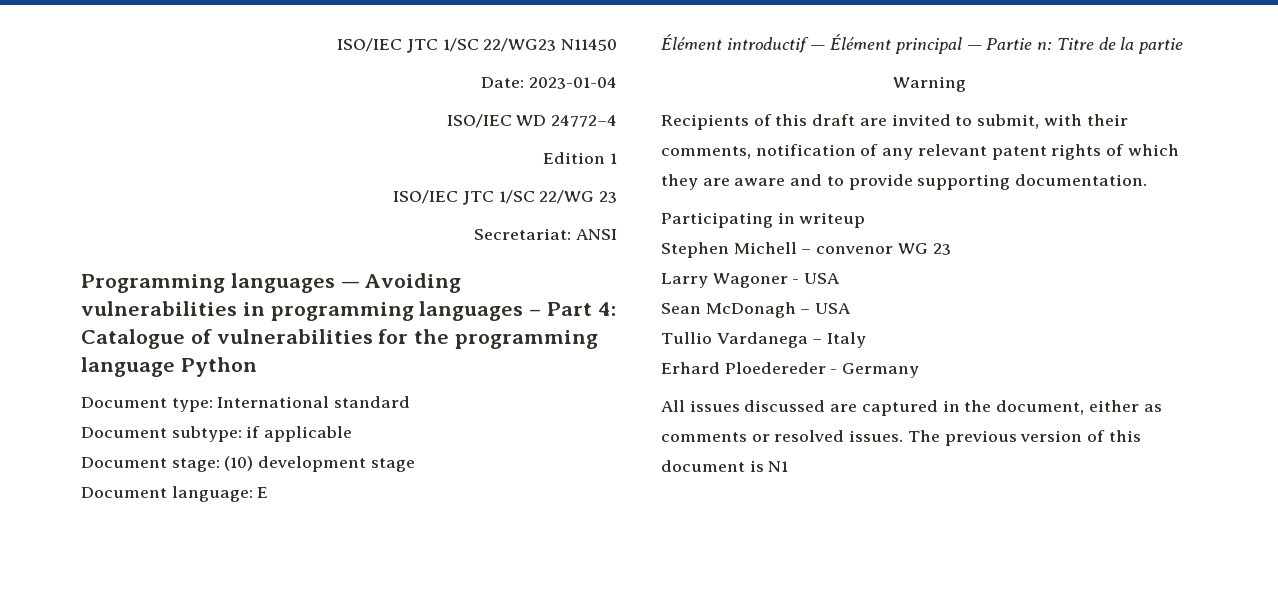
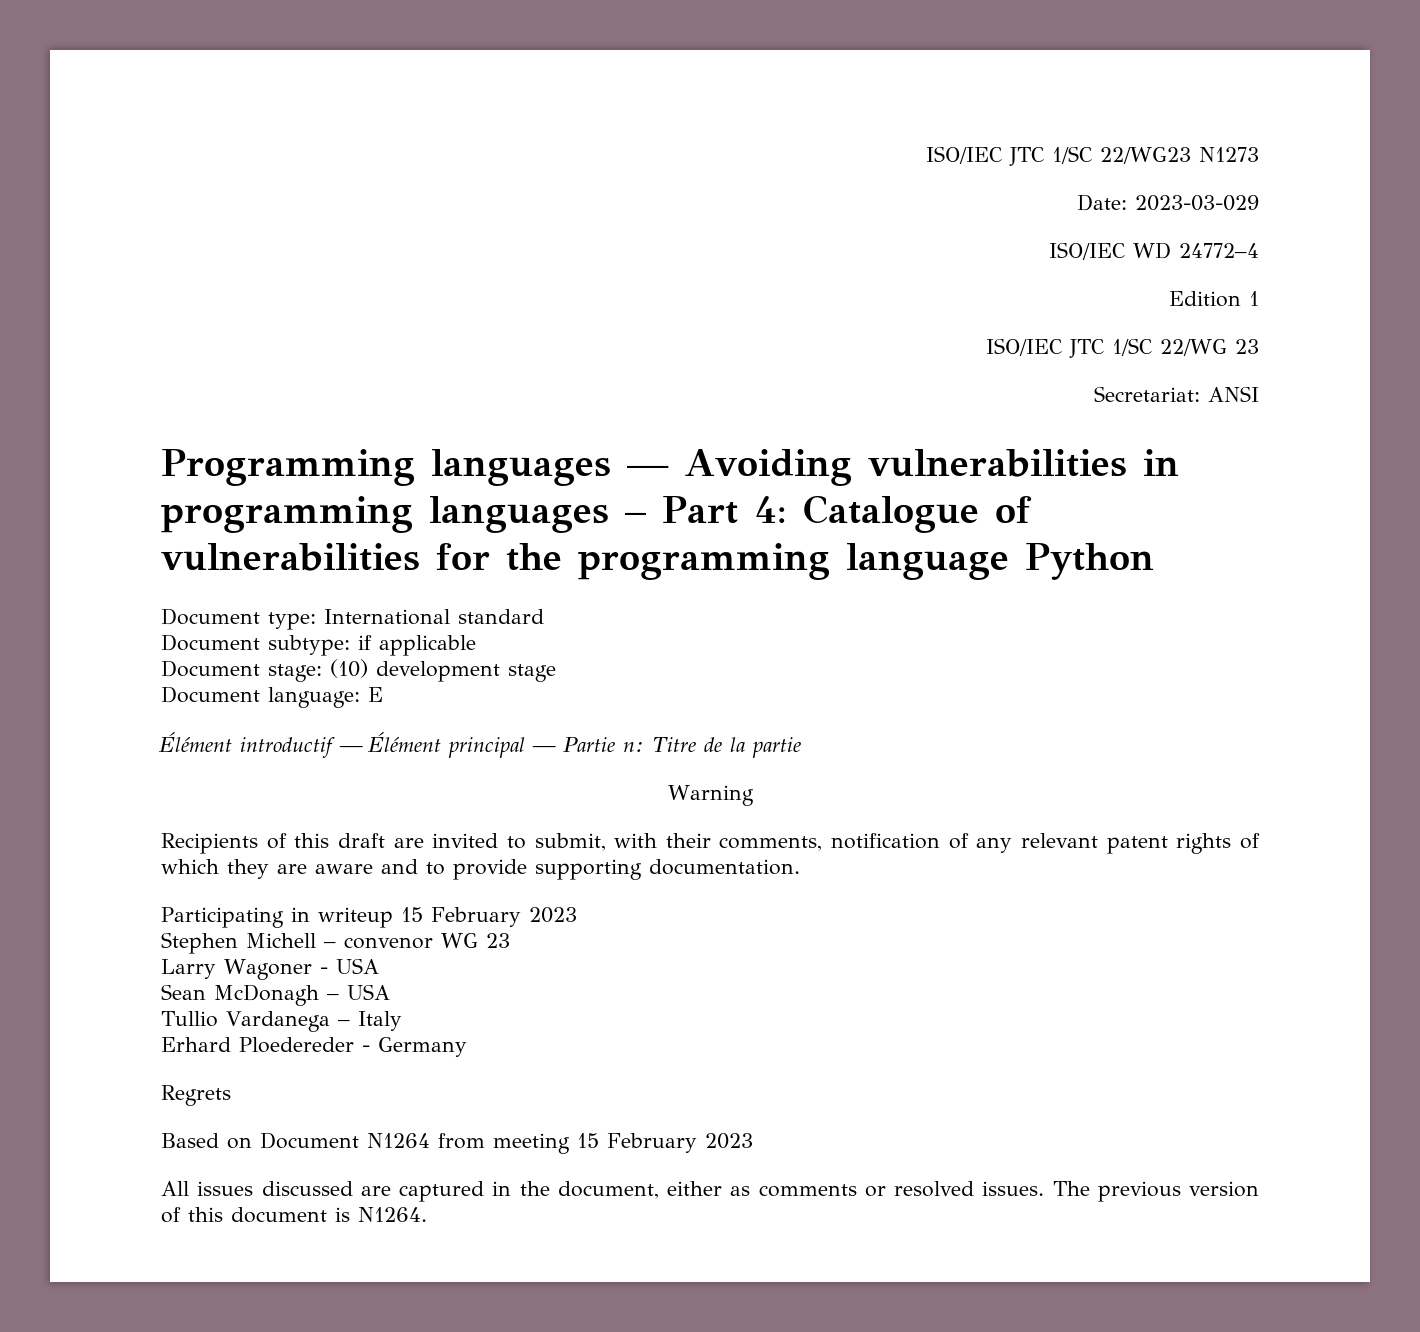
[561,39,618,51] N11450 -> [1199,147,1259,162] N1273
[529,77,617,89] 2023-01-04 -> [1135,195,1259,211] 2023-03-029
(866, 220) none -> [400,907,577,927] 15 February 2023
(920, 370) none -> [161,1085,231,1106] [161,1132,753,1154] // Regrets // Based on Document N1264 from meeting 15 February 2023
[768,461,789,472] N1 -> [358,1207,427,1222] N1264.

